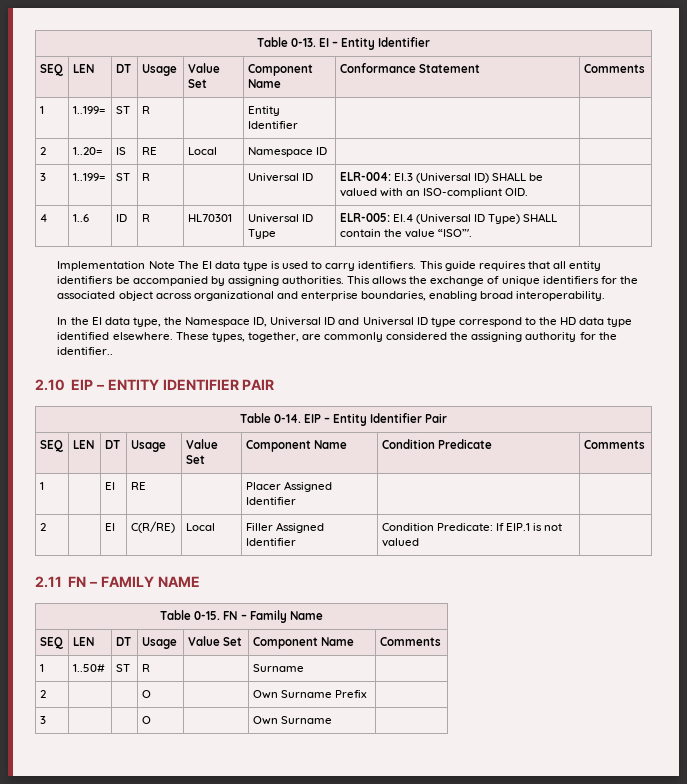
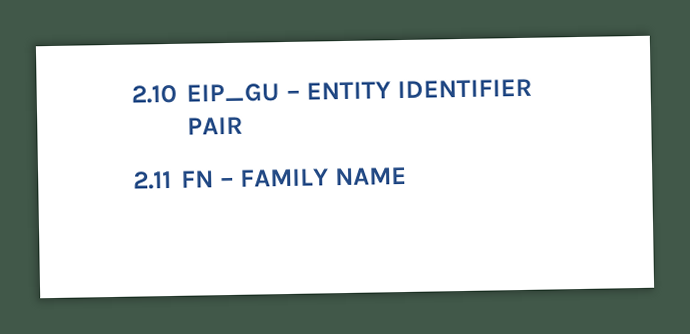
[256,37,431,50] [39,64,63,76] [72,64,94,73] [115,64,131,73] [141,64,177,76] [187,63,220,73] [187,79,207,88] [247,64,313,76] [247,79,281,88] [339,63,480,73] [583,64,645,73] [39,106,44,114] [72,106,105,114] [115,106,130,114] [141,106,150,114] [247,106,280,116] [247,121,298,129] [39,147,46,155] [72,147,102,155] [115,147,126,155] [141,147,157,155] [187,147,217,155] [247,147,327,157] [39,173,46,181] [72,173,105,181] [115,173,130,181] [141,173,150,181] [247,173,313,182] [339,172,544,183] [339,188,529,198] [39,214,47,222] [72,214,89,222] [115,214,127,222] [141,214,150,222] [187,214,232,222] [247,214,313,223] [247,229,276,239] [339,213,558,224] [339,229,473,238] [57,261,602,271] [57,276,638,286] [57,291,606,301] [57,317,633,327] [57,332,617,342] [57,347,114,355] [35,379,275,391] [239,413,448,426] [39,440,63,452] [72,440,94,449] [104,440,120,449] [130,440,166,452] [185,439,218,449] [185,455,205,464] [245,440,347,452] [381,439,492,449] [583,440,645,449] [39,482,44,490] [104,482,115,490] [130,482,146,490] [245,481,332,492] [245,497,296,505] [39,523,46,531] [104,523,115,531] [130,521,175,533] [185,523,215,531] [245,522,324,533] [245,538,296,546] [381,523,563,531] [381,538,419,547] Table 0-13. EI – Entity Identifier // SEQ | LEN | DT | Usage | Value Set | Component Name | Conformance Statement | Comments // 1 | 1..199= | ST | R | | Entity Identifier | | // 2 | 1..20= | IS | RE | Local | Namespace ID | | // 3 | 1..199= | ST | R | | Universal ID | ELR-004: EI.3 (Universal ID) SHALL be valued with an ISO-compliant OID. | // 4 | 1..6 | ID | R | HL70301 | Universal ID Type | ELR-005: EI.4 (Universal ID Type) SHALL contain the value “ISO”'. | // Implementation Note The EI data type is used to carry identifiers. This guide requires that all entity identifiers be accompanied by assigning authorities. This allows the exchange of unique identifiers for the associated object across organizational and enterprise boundaries, enabling broad interoperability. // In the EI data type, the Namespace ID, Universal ID and Universal ID type correspond to the HD data type identified elsewhere. These types, together, are commonly considered the assigning authority for the identifier.. // 2.10 EIP – ENTITY IDENTIFIER PAIR // Table 0-14. EIP – Entity Identifier Pair // SEQ | LEN | DT | Usage | Value Set | Component Name | Condition Predicate | Comments // 1 | | EI | RE | | Placer Assigned Identifier | | // 2 | | EI | C(R/RE) | Local | Filler Assigned Identifier | Condition Predicate: If EIP.1 is not valued | -> [131,78,532,104] [187,116,244,135] 2.10 EIP_GU – ENTITY IDENTIFIER PAIR
[160,610,323,623] [39,637,63,649] [72,637,94,646] [115,637,131,646] [141,637,177,649] [187,636,242,646] [252,637,354,649] [379,637,441,646] [39,664,44,672] [72,664,105,672] [115,664,130,672] [141,664,150,672] [252,664,304,672] [39,690,46,698] [141,690,151,698] [252,690,368,699] [39,716,46,724] [141,716,151,724] [252,716,332,725] // Table 0-15. FN – Family Name // SEQ | LEN | DT | Usage | Value Set | Component Name | Comments // 1 | 1..50# | ST | R | | Surname | // 2 | | | O | | Own Surname Prefix | // 3 | | | O | | Own Surname | -> (407, 176) none

